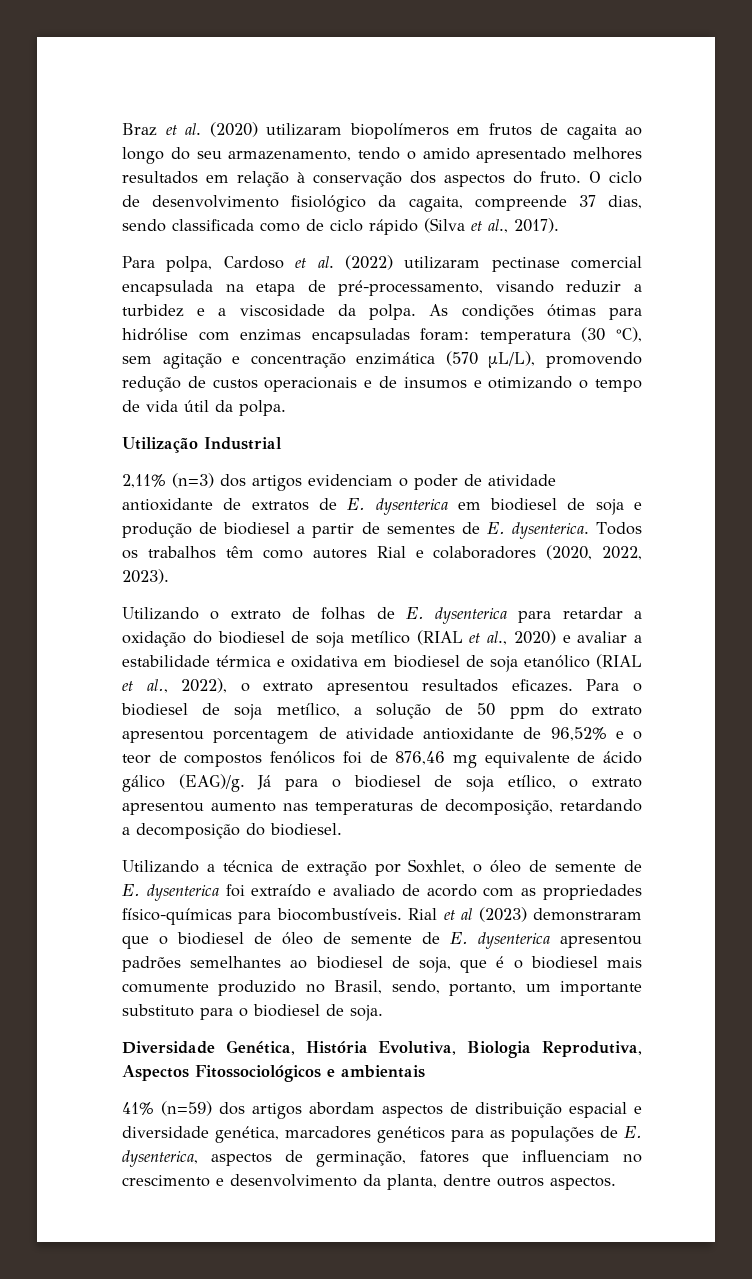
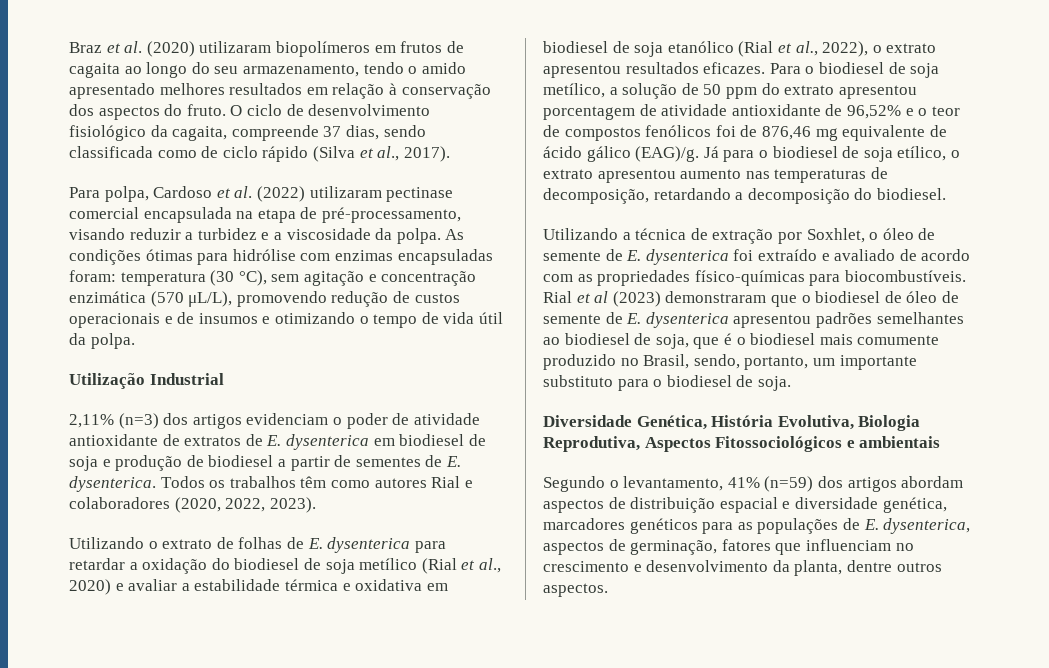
[416,630,463,645] (RIAL -> [421,558,457,574] (Rial
[595,654,642,669] (RIAL -> [738,41,774,57] (Rial
(425, 1071) none -> [543,476,724,492] Segundo o levantamento,

